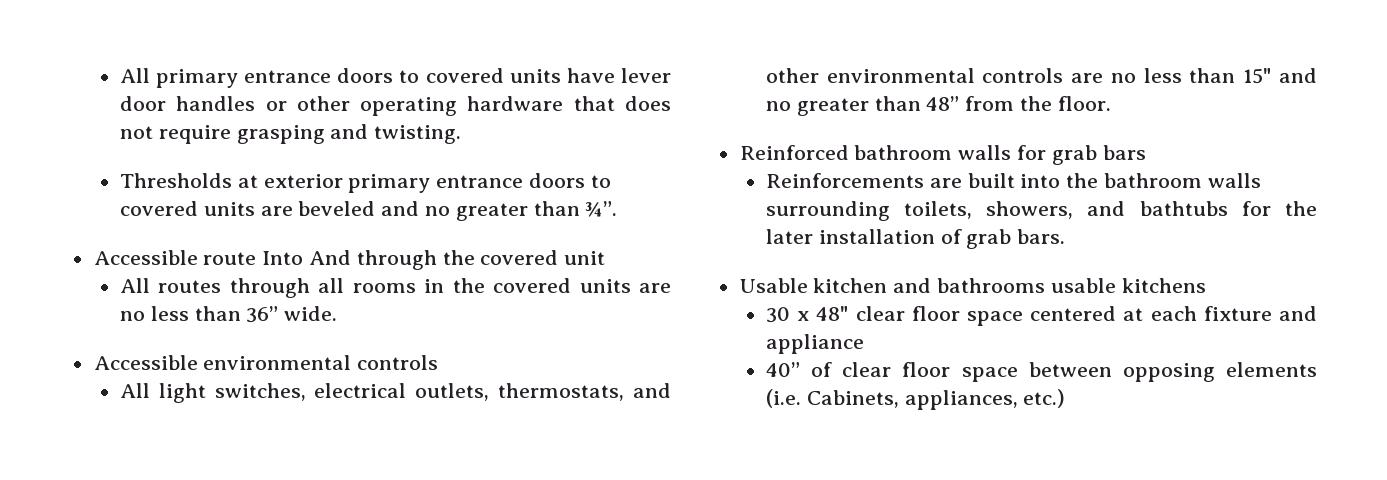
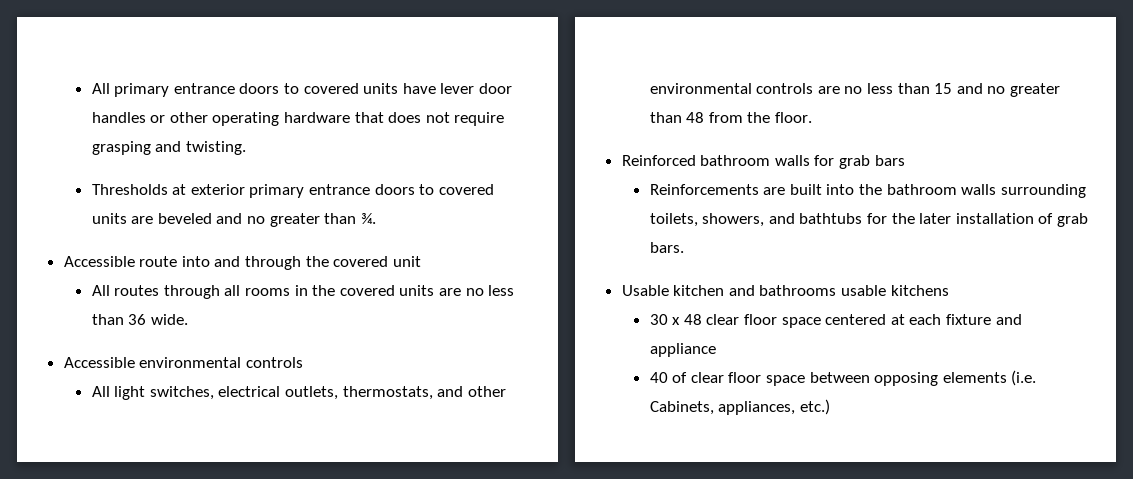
[585,201,618,217] ¾”. -> [360,213,376,224] ¾.
[262,250,352,265] Into And -> [181,256,241,267] into and
[246,306,279,323] 36” -> [128,314,147,325] 36
[1243,68,1317,84] [765,96,960,116] 15" and no greater than 48” -> [934,83,1060,97] [649,112,705,123] 15 and no greater than 48
[816,306,849,321] 48" -> [683,314,702,325] 48
[765,362,800,377] 40” -> [649,372,668,383] 40

